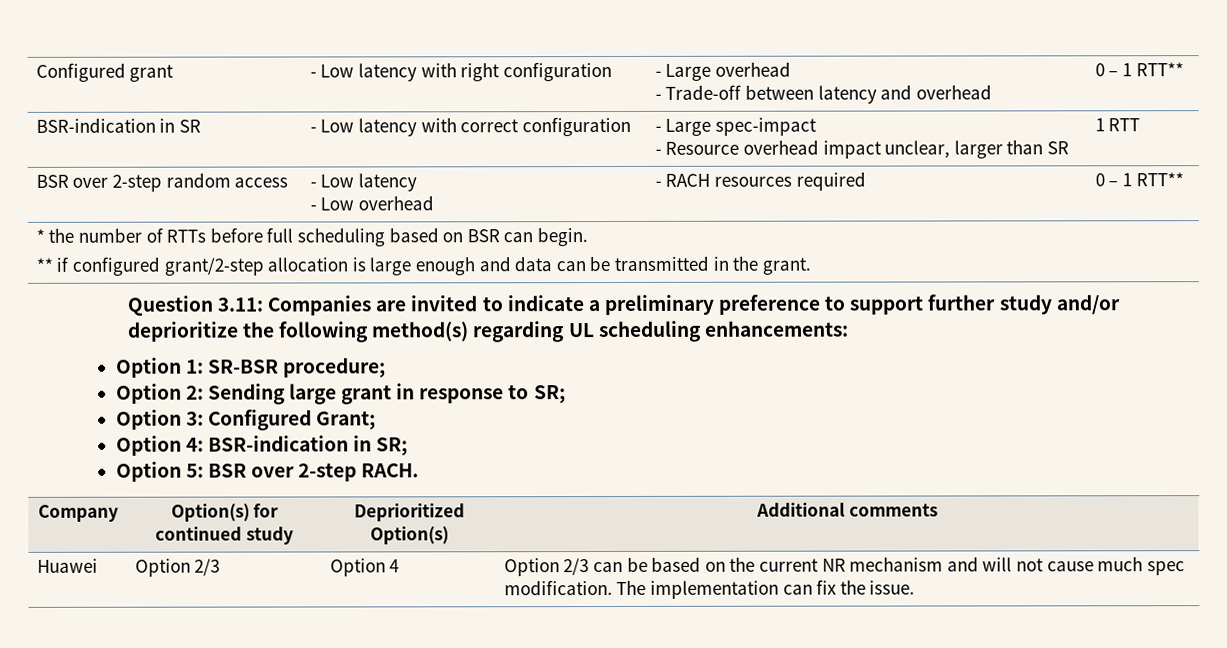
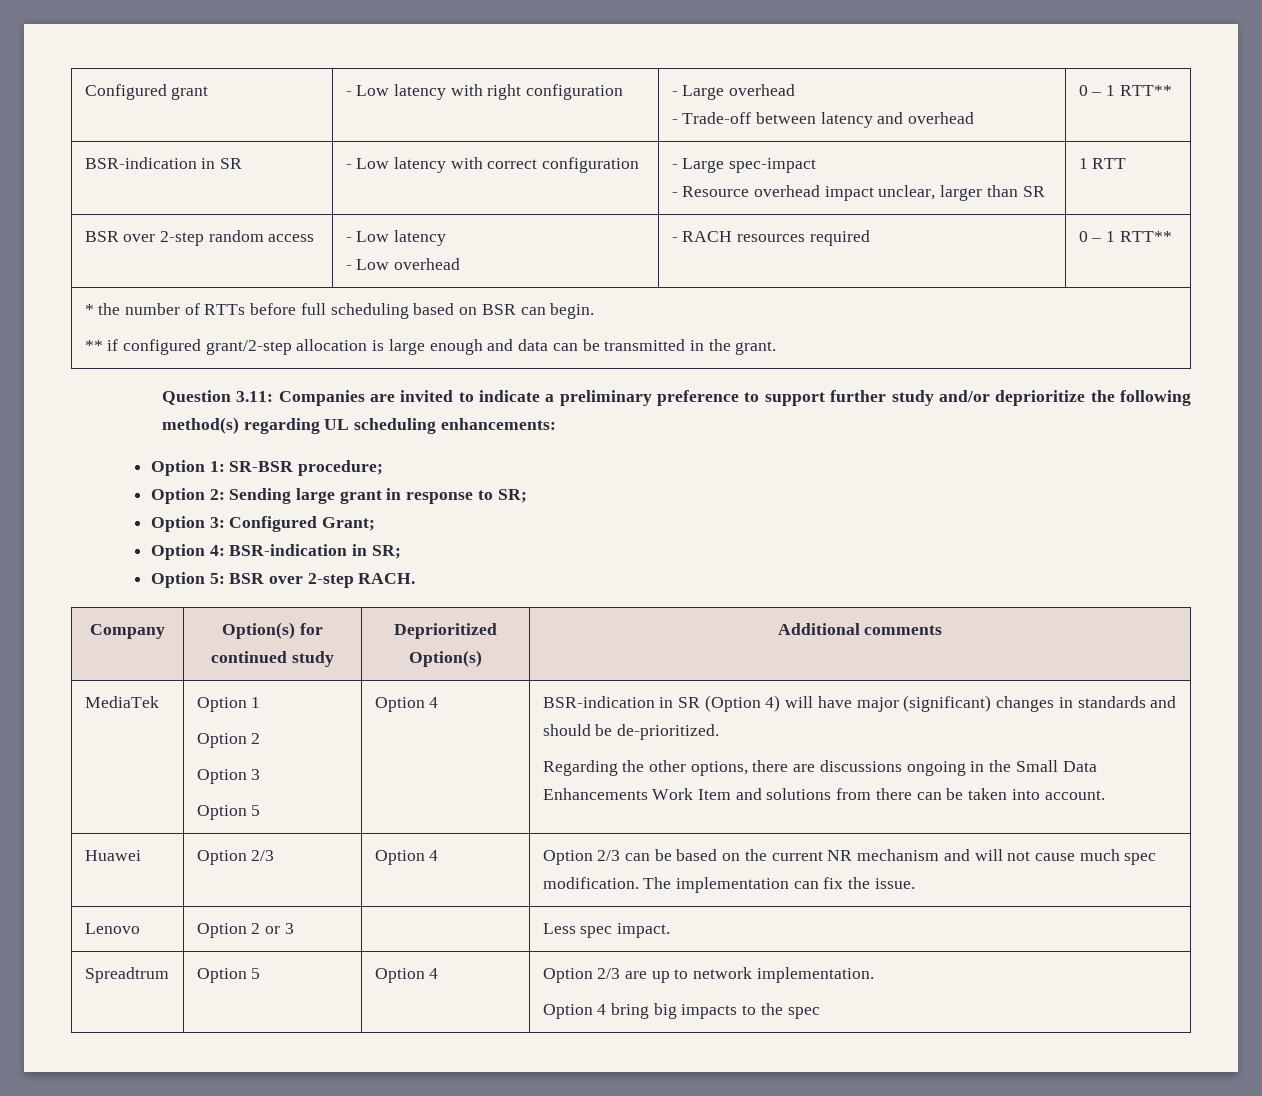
(938, 510) none -> [84,696,159,708] [196,697,261,712] [196,733,261,748] [196,769,261,784] [196,805,261,820] [374,697,439,712] [542,695,1177,712] [542,724,719,740] [542,760,1097,776] [542,788,1105,800] // MediaTek | Option 1 // Option 2 // Option 3 // Option 5 | Option 4 | BSR-indication in SR (Option 4) will have major (significant) changes in standards and should be de-prioritized. // Regarding the other options, there are discussions ongoing in the Small Data Enhancements Work Item and solutions from there can be taken into account.
(916, 587) none -> [84,923,140,934] [196,923,294,938] [542,923,670,938] [84,967,169,983] [196,968,261,983] [374,968,439,983] [542,967,874,983] [542,1003,820,1019] // Lenovo | Option 2 or 3 | | Less spec impact. // Spreadtrum | Option 5 | Option 4 | Option 2/3 are up to network implementation. // Option 4 bring big impacts to the spec

